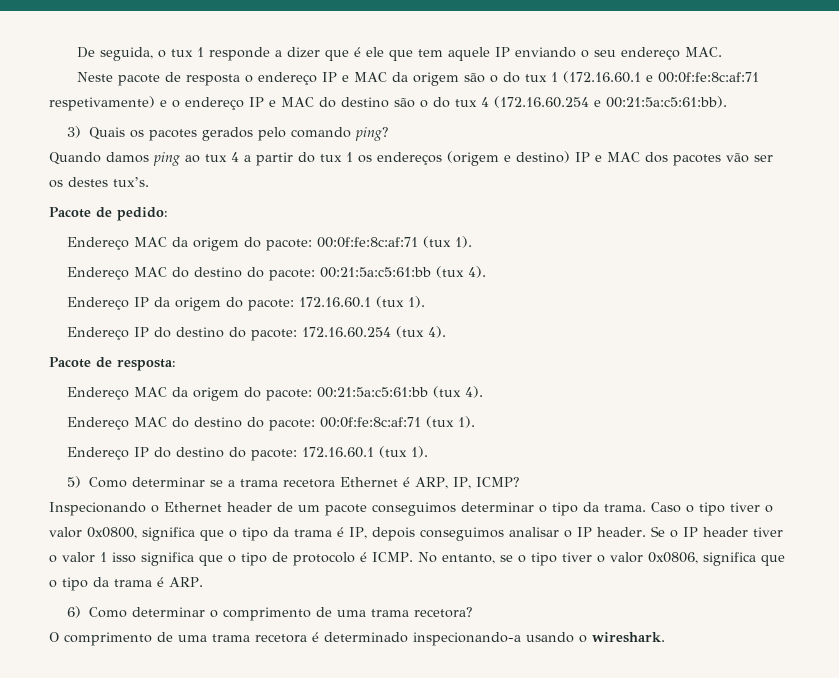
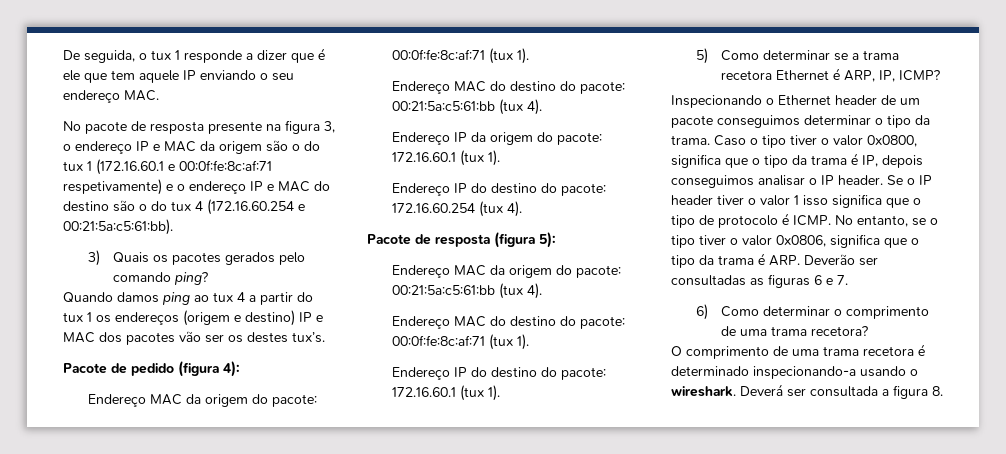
[77,72,114,82] Neste -> [63,121,81,131] No
(241, 80) none -> [208,120,335,134] presente na figura 3,
[117,207,168,221] pedido: -> [131,361,240,377] pedido (figura 4):
[117,359,176,371] resposta: -> [435,232,556,248] resposta (figura 5):
(203, 582) none -> [804,254,878,266] [671,274,848,288] Deverão ser consultadas as figuras 6 e 7.
(665, 637) none -> [740,384,943,399] Deverá ser consultada a figura 8.

